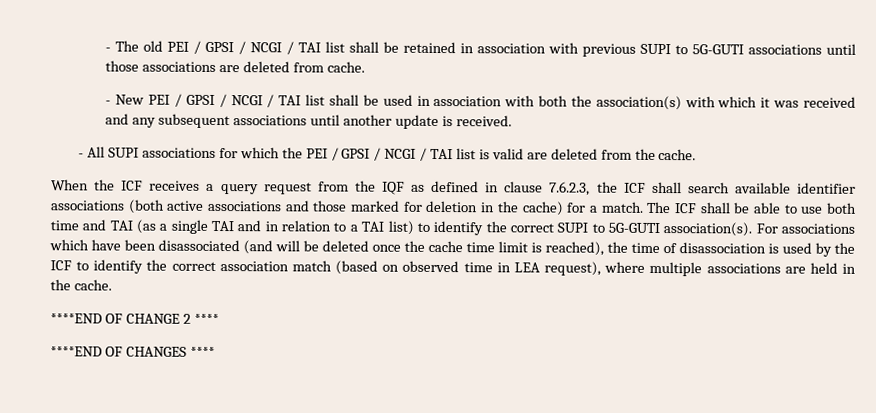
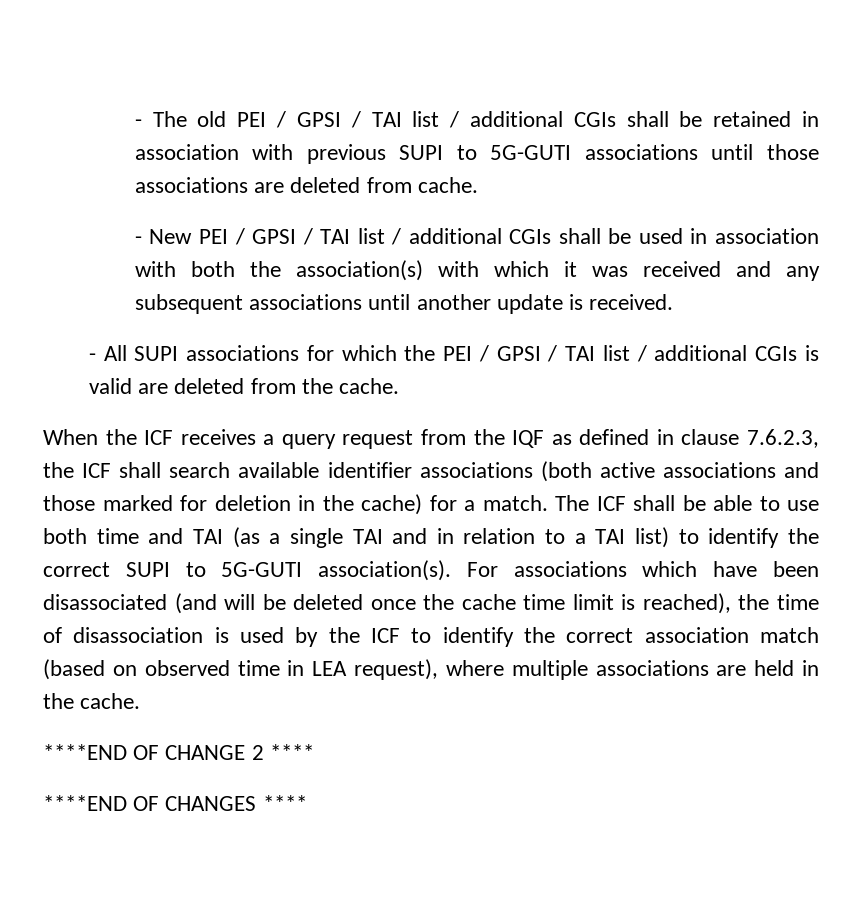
[250,41,346,55] NCGI / TAI list -> [371,111,616,128] TAI list / additional CGIs
[230,94,326,108] NCGI / TAI list -> [320,228,552,245] TAI list / additional CGIs
[384,147,477,161] NCGI / TAI list -> [565,345,798,362] TAI list / additional CGIs

